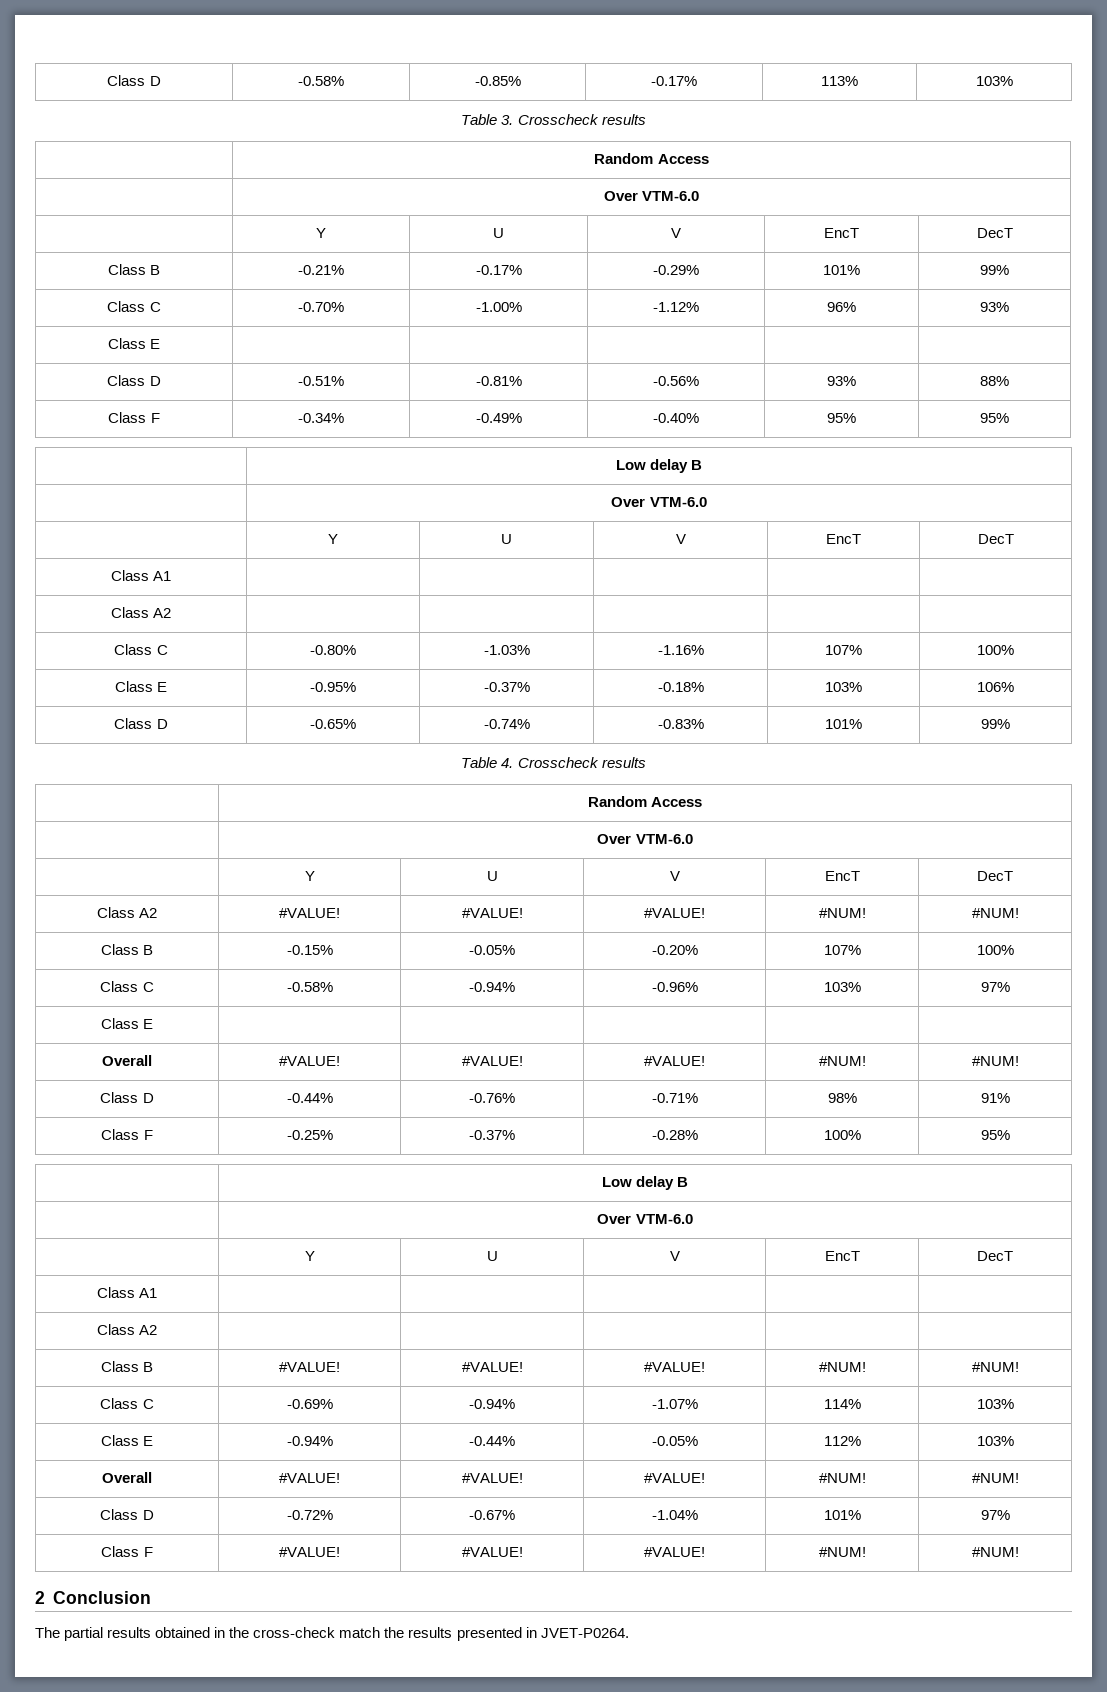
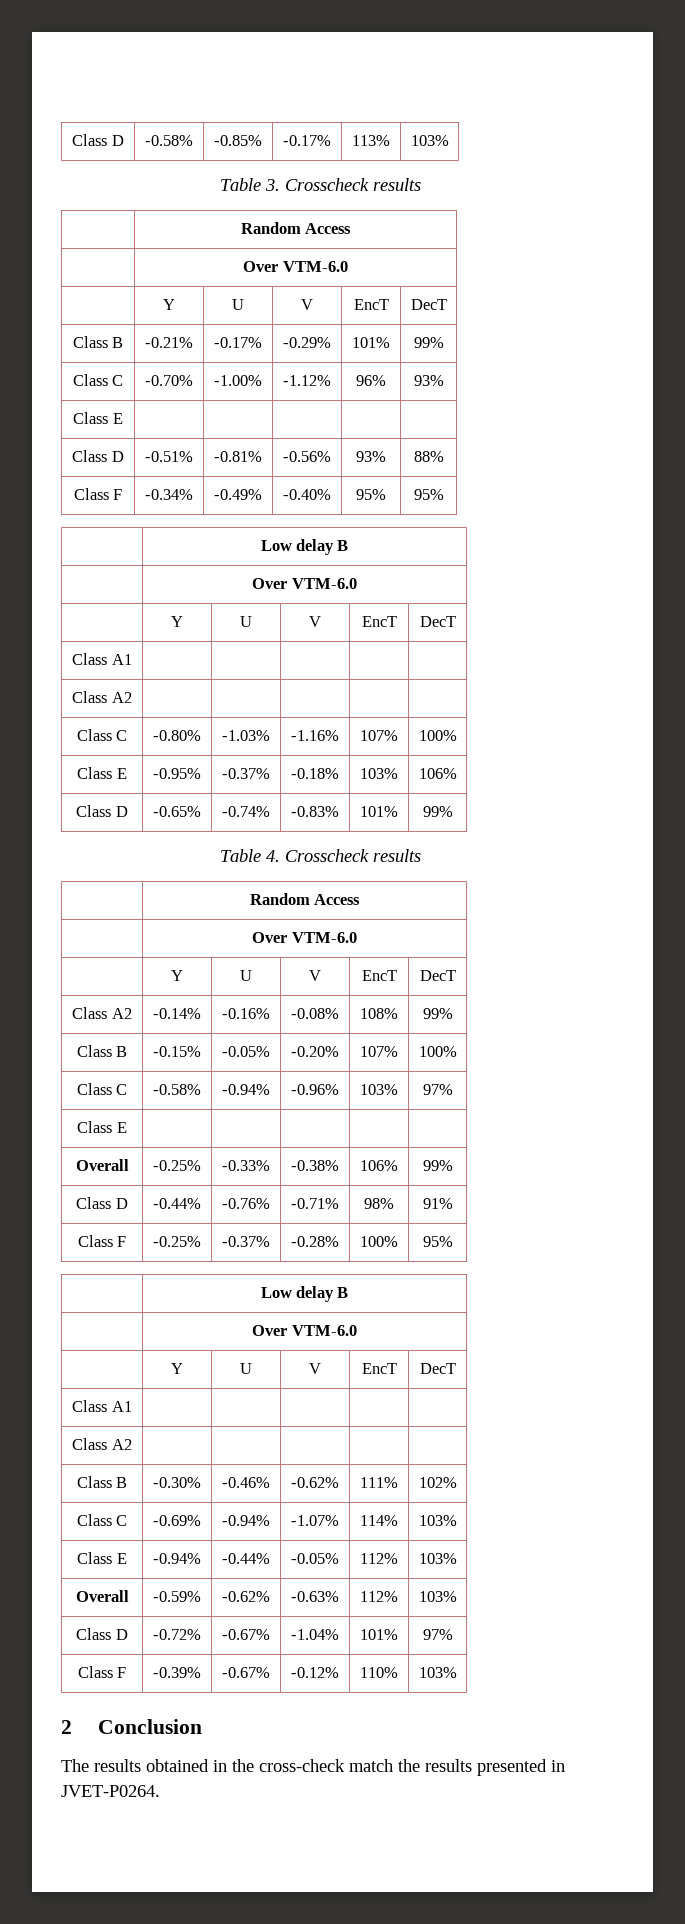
[279,908,340,918] [461,908,523,918] [644,908,705,918] [818,908,866,918] [971,908,1019,918] #VALUE! | #VALUE! | #VALUE! | #NUM! | #NUM! -> [153,1008,201,1019] [222,1008,270,1019] [291,1008,339,1019] [360,1008,398,1019] [422,1008,453,1019] -0.14% | -0.16% | -0.08% | 108% | 99%
[279,1056,340,1066] [461,1056,523,1066] [644,1056,705,1066] [818,1056,866,1066] [971,1056,1019,1066] #VALUE! | #VALUE! | #VALUE! | #NUM! | #NUM! -> [153,1160,201,1171] [222,1160,270,1171] [291,1160,339,1171] [360,1160,398,1171] [422,1160,453,1171] -0.25% | -0.33% | -0.38% | 106% | 99%
[279,1362,340,1372] [461,1362,523,1372] [644,1362,705,1372] [818,1362,866,1372] [971,1362,1019,1372] #VALUE! | #VALUE! | #VALUE! | #NUM! | #NUM! -> [153,1477,201,1488] [222,1477,270,1488] [291,1477,339,1488] [360,1477,398,1488] [418,1477,457,1488] -0.30% | -0.46% | -0.62% | 111% | 102%
[279,1473,340,1483] [461,1473,523,1483] [644,1473,705,1483] [818,1473,866,1483] [971,1473,1019,1483] #VALUE! | #VALUE! | #VALUE! | #NUM! | #NUM! -> [153,1591,201,1602] [222,1591,270,1602] [291,1591,339,1602] [360,1591,398,1602] [418,1591,457,1602] -0.59% | -0.62% | -0.63% | 112% | 103%
[279,1547,340,1557] [461,1547,523,1557] [644,1547,705,1557] [818,1547,866,1557] [971,1547,1019,1557] #VALUE! | #VALUE! | #VALUE! | #NUM! | #NUM! -> [153,1667,201,1678] [222,1667,270,1678] [291,1667,339,1678] [360,1667,398,1678] [418,1667,457,1678] -0.39% | -0.67% | -0.12% | 110% | 103%
[64,1627,104,1641] partial -> (89, 1765) none

